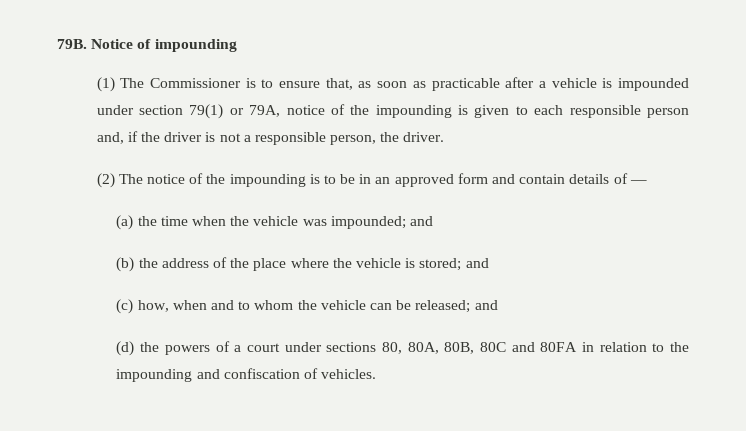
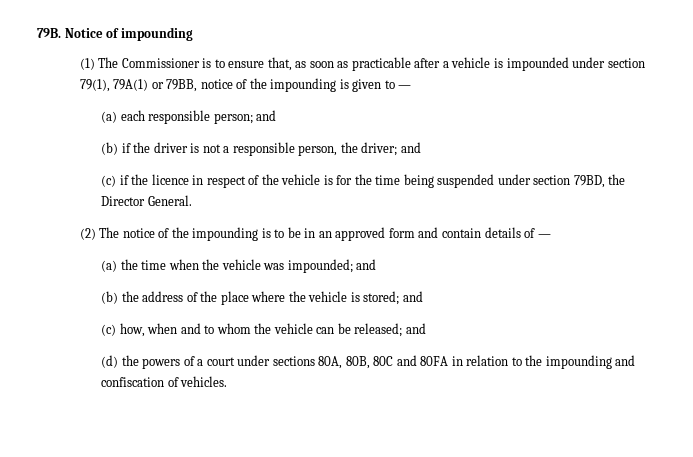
[189,104,281,119] 79(1) or 79A, -> [79,79,198,92] 79(1), 79A(1) or 79BB,
[534,105,689,118] [96,132,124,144] each responsible person and, -> [398,85,412,89] [101,110,277,124] [101,142,119,155] — // (a) each responsible person; and // (b)
[403,132,445,142] driver. -> [361,142,421,156] [101,174,626,188] [101,195,192,206] driver; and // (c) if the licence in respect of the vehicle is for the time being suspended under section 79BD, the Director General.
[381,342,402,354] 80, -> (315, 361) none

